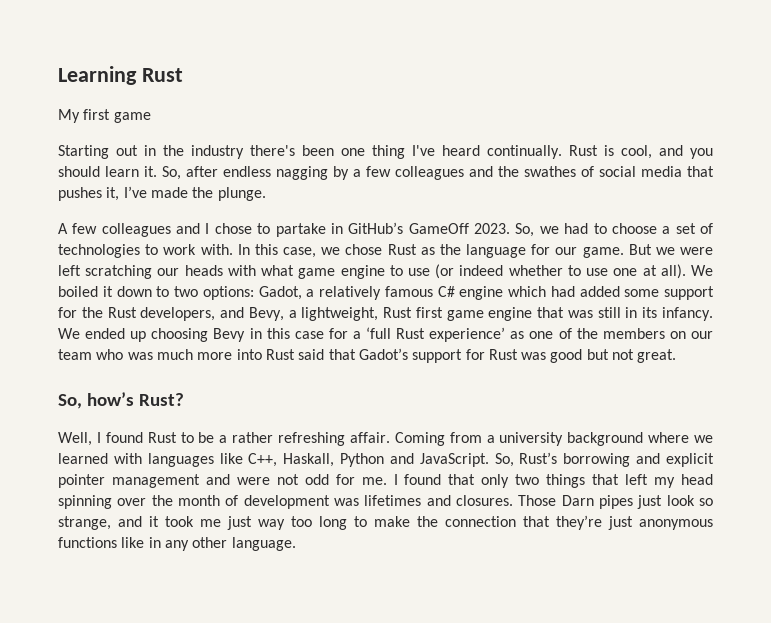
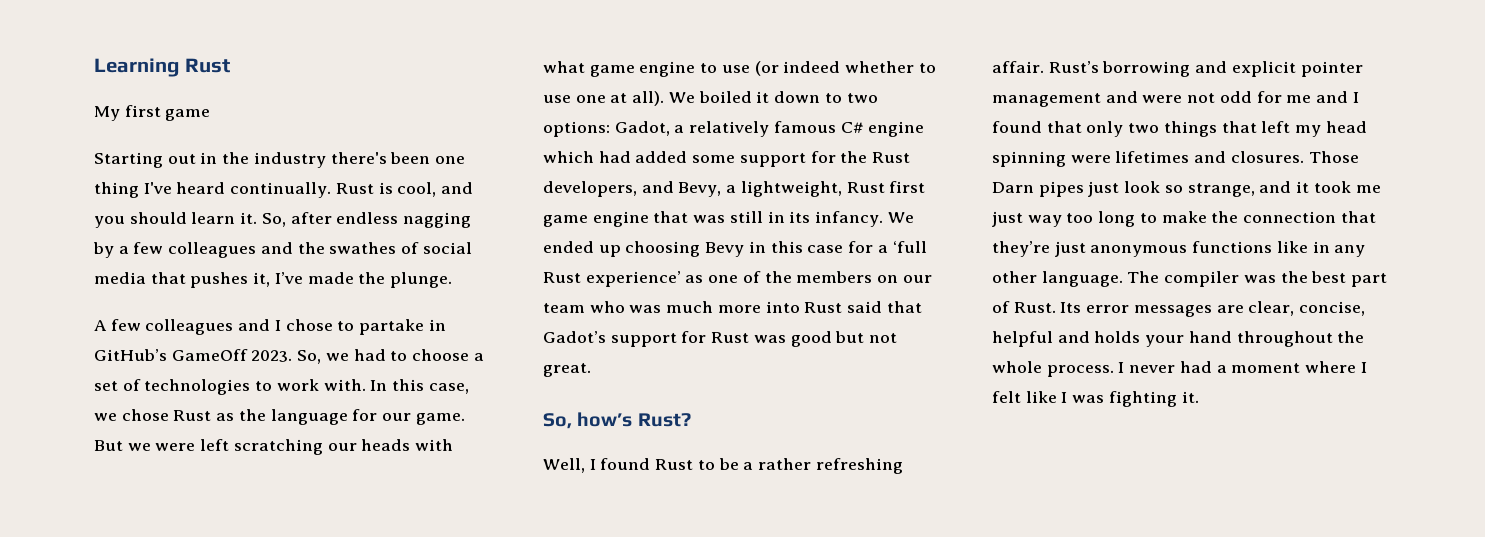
[394,432,713,446] [58,453,514,467] Coming from a university background where we learned with languages like C++, Haskall, Python and JavaScript. So, -> (1044, 67) none
[361,477,387,485] me. -> [1286,91,1349,103] me and
[117,495,360,509] over the month of development was -> [1070,155,1111,163] were
(296, 544) none -> [1127,271,1388,287] [992,301,1366,317] [992,331,1365,347] [992,361,1367,377] [992,391,1199,407] The compiler was the best part of Rust. Its error messages are clear, concise, helpful and holds your hand throughout the whole process. I never had a moment where I felt like I was fighting it.

